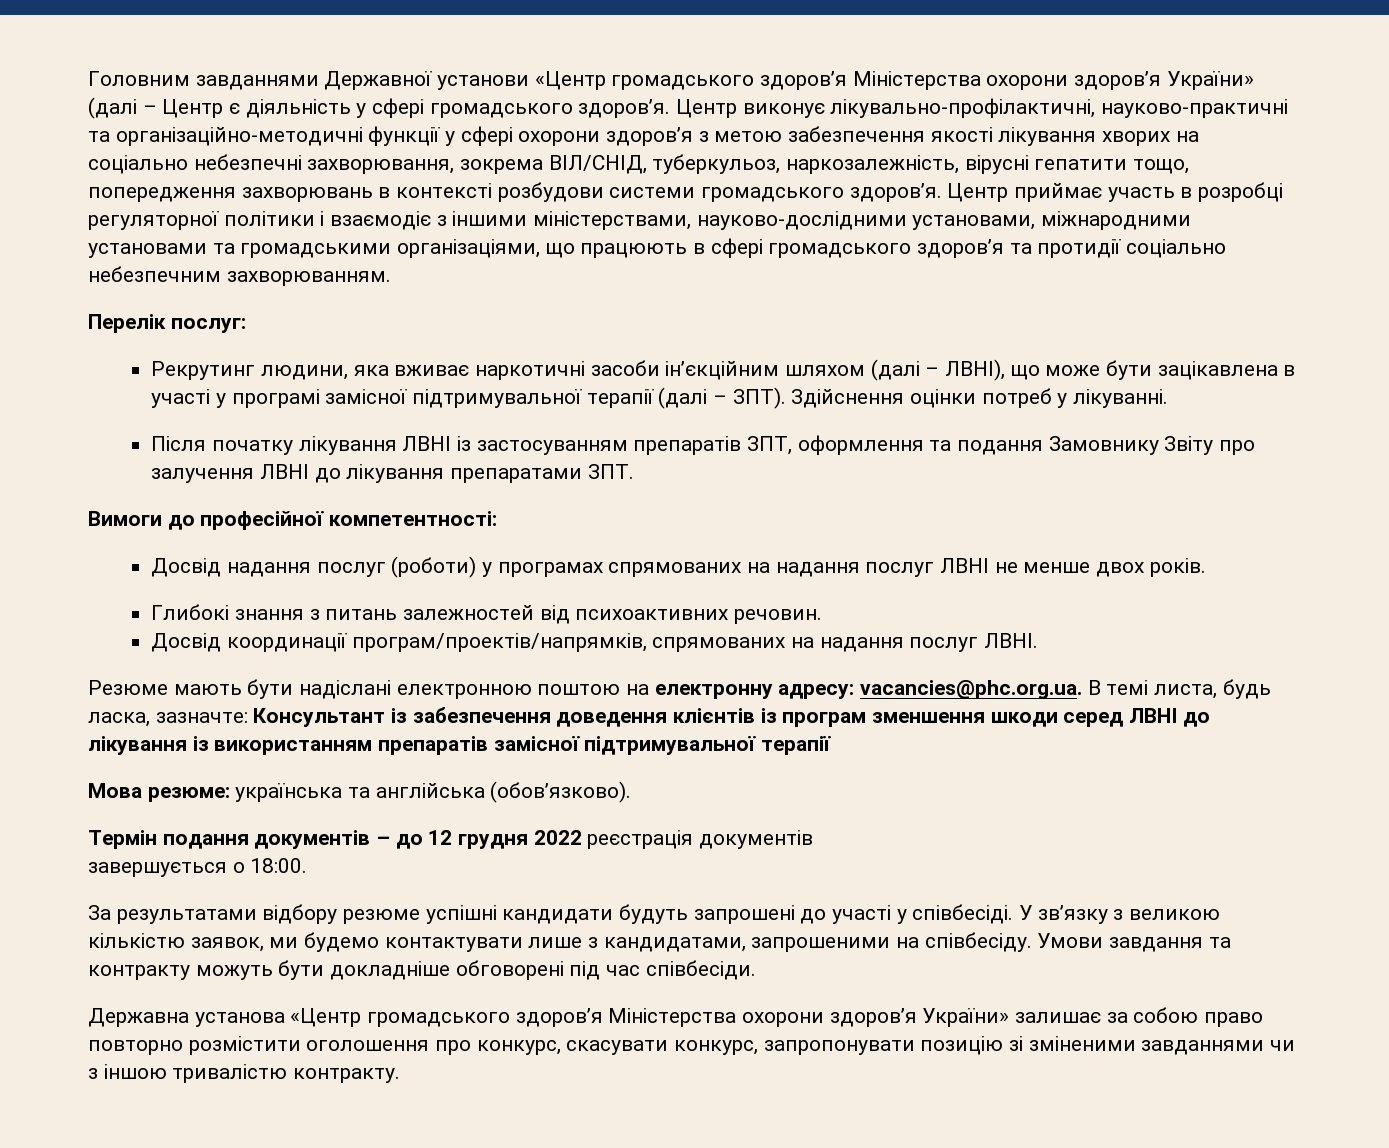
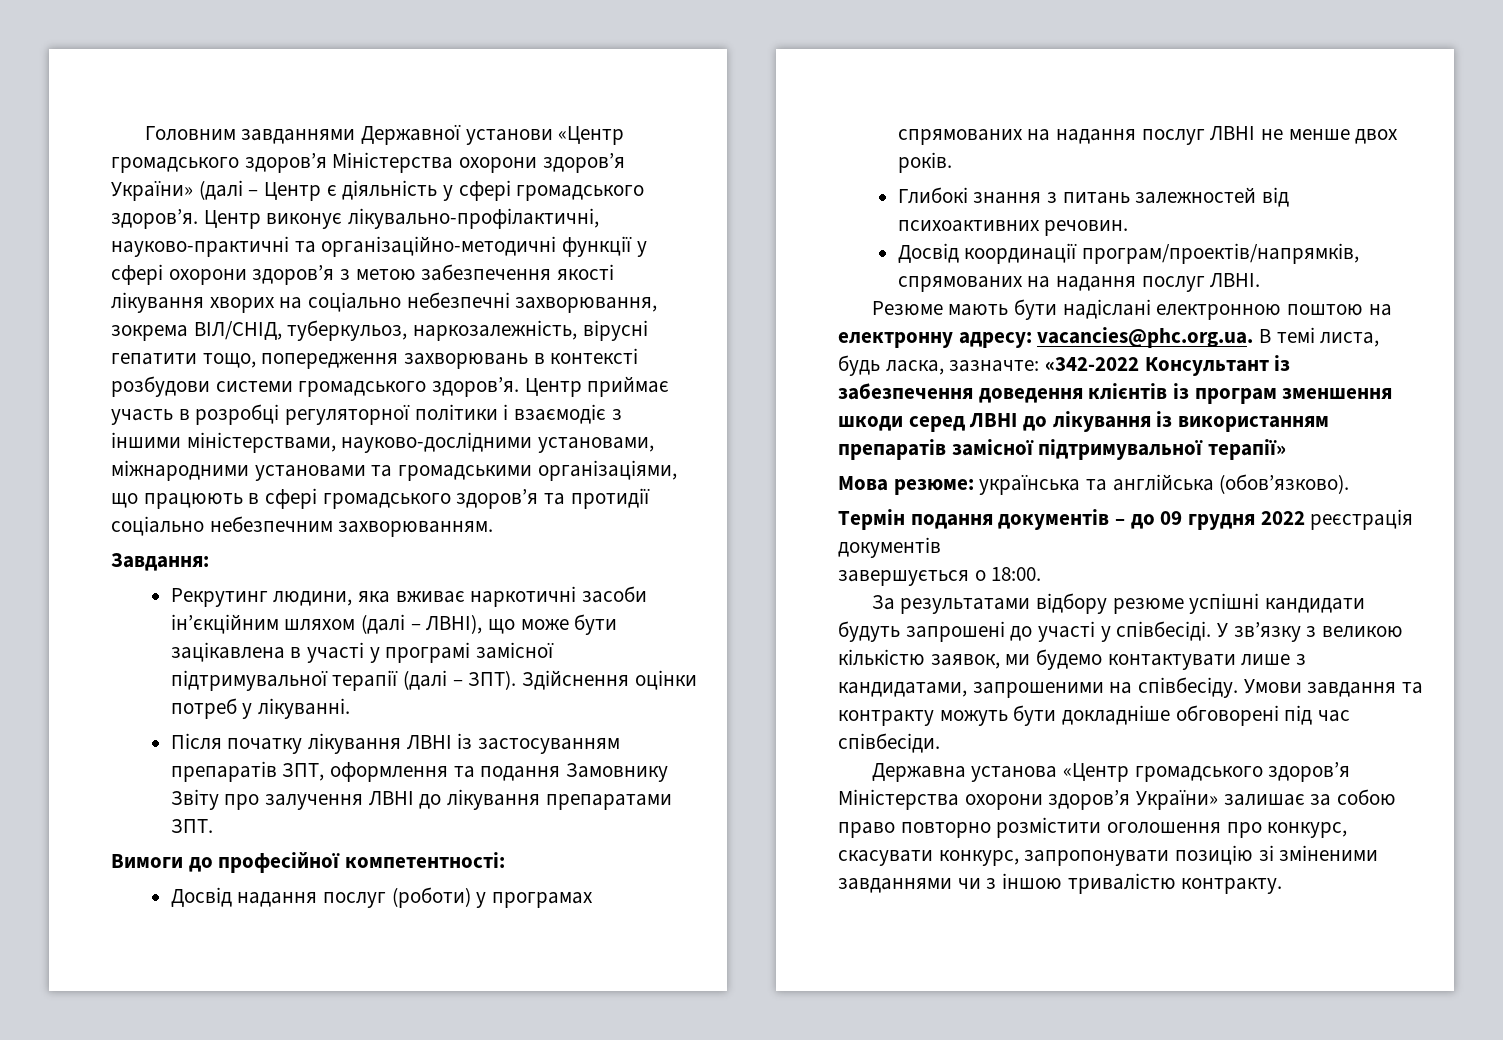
[88,314,246,333] Перелік послуг: -> [111,553,209,571] Завдання:
(248, 717) none -> [1045,357,1140,371] «342-2022
[761,736,832,755] терапії -> [1208,439,1287,460] терапії»
[428,830,453,845] 12 -> [1160,511,1183,525] 09

